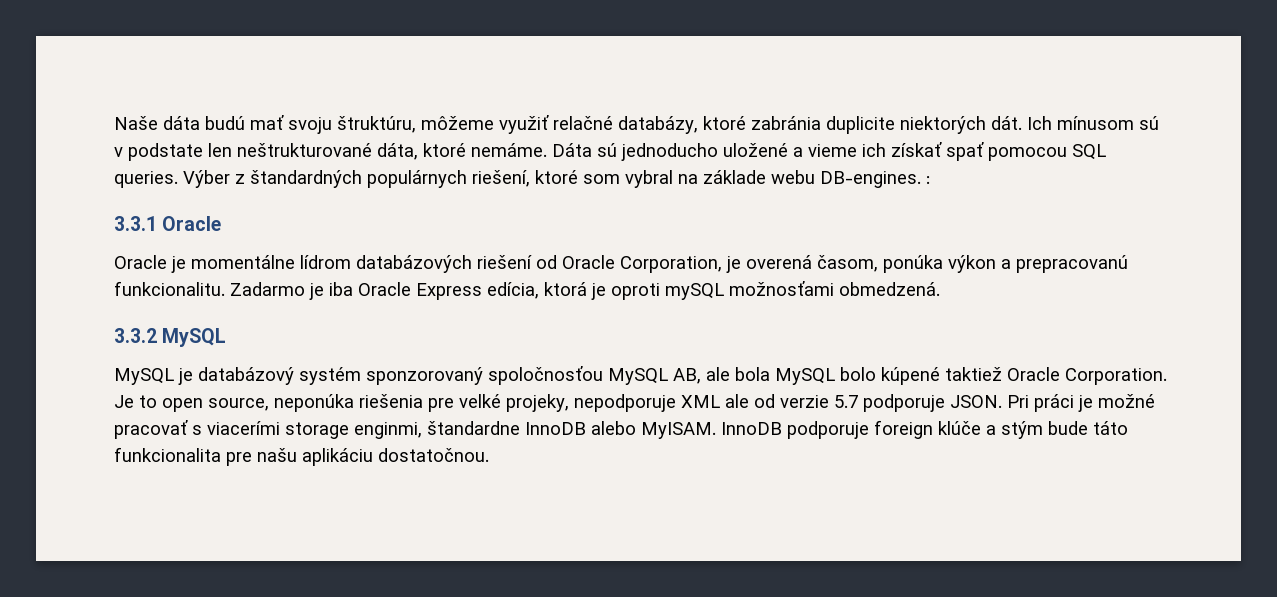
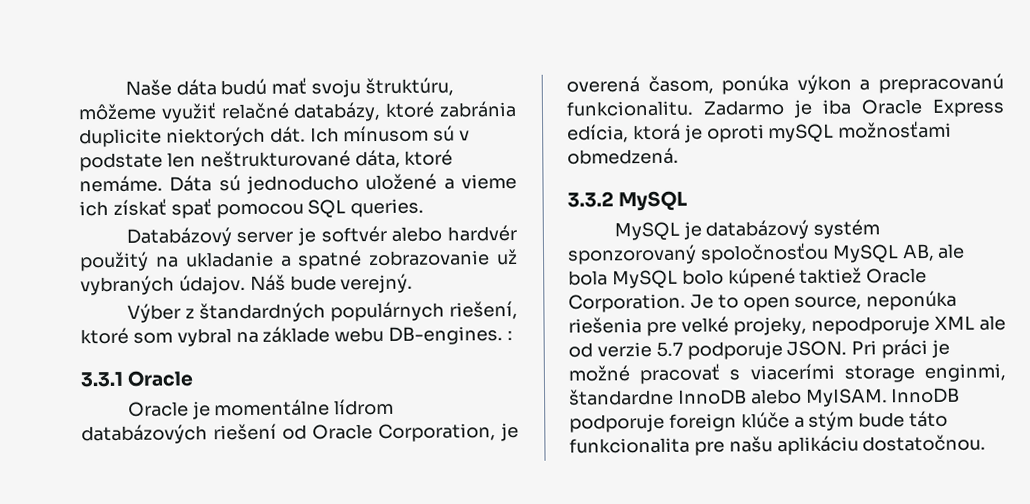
(178, 179) none -> [125,224,517,247] [79,248,518,272] [80,273,414,296] // Databázový server je softvér alebo hardvér použitý na ukladanie a spatné zobrazovanie už vybraných údajov. Náš bude verejný. //

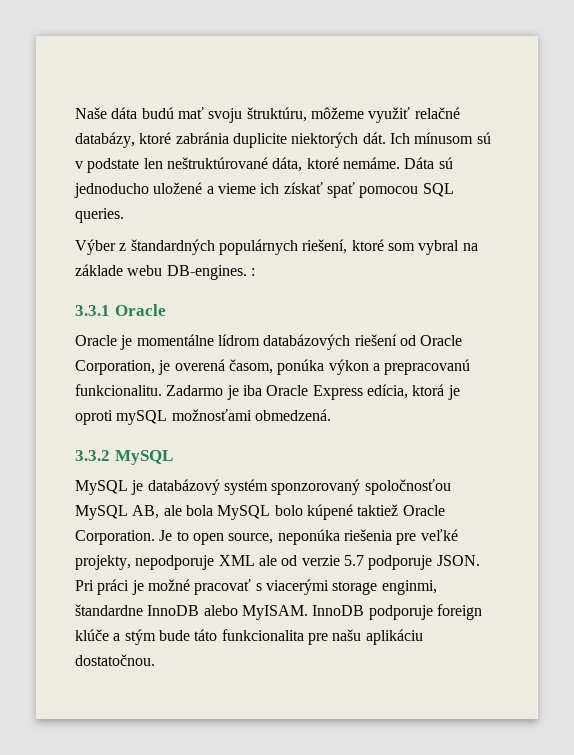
[199,150,351,168] neštrukturované -> [166,157,268,169] neštruktúrované
[125,224,517,247] [79,248,518,272] [80,273,414,296] // Databázový server je softvér alebo hardvér použitý na ukladanie a spatné zobrazovanie už vybraných údajov. Náš bude verejný. -> (124, 215) none
[681,316,807,336] velké projeky, -> [420,529,458,541] [75,555,131,570] veľké projekty,
[749,363,835,381] viacerími -> [265,579,329,595] viacerými

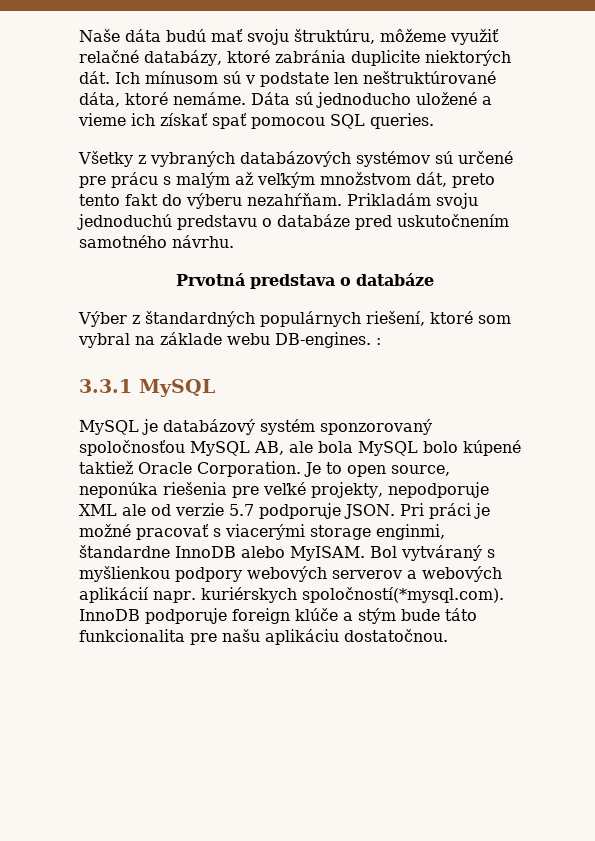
(124, 215) none -> [78,151,513,167] [79,172,495,188] [79,193,478,209] [77,214,509,230] [79,235,234,248] [175,273,434,289] // Všetky z vybraných databázových systémov sú určené pre prácu s malým až veľkým množstvom dát, preto tento fakt do výberu nezahŕňam. Prikladám svoju jednoduchú predstavu o databáze pred uskutočnením samotného návrhu. // Prvotná predstava o databáze
[114,304,166,316] [75,334,463,350] [75,359,471,375] [75,384,460,400] [75,409,331,425] [75,450,110,461] Oracle // Oracle je momentálne lídrom databázových riešení od Oracle Corporation, je overená časom, ponúka výkon a prepracovanú funkcionalitu. Zadarmo je iba Oracle Express edícia, ktorá je oproti mySQL možnosťami obmedzená. // 3.3.2 -> (132, 386) none
(308, 612) none -> [370,545,495,561] [79,566,502,582] [79,587,504,603] Bol vytváraný s myšlienkou podpory webových serverov a webových aplikácií napr. kuriérskych spoločností(*mysql.com).

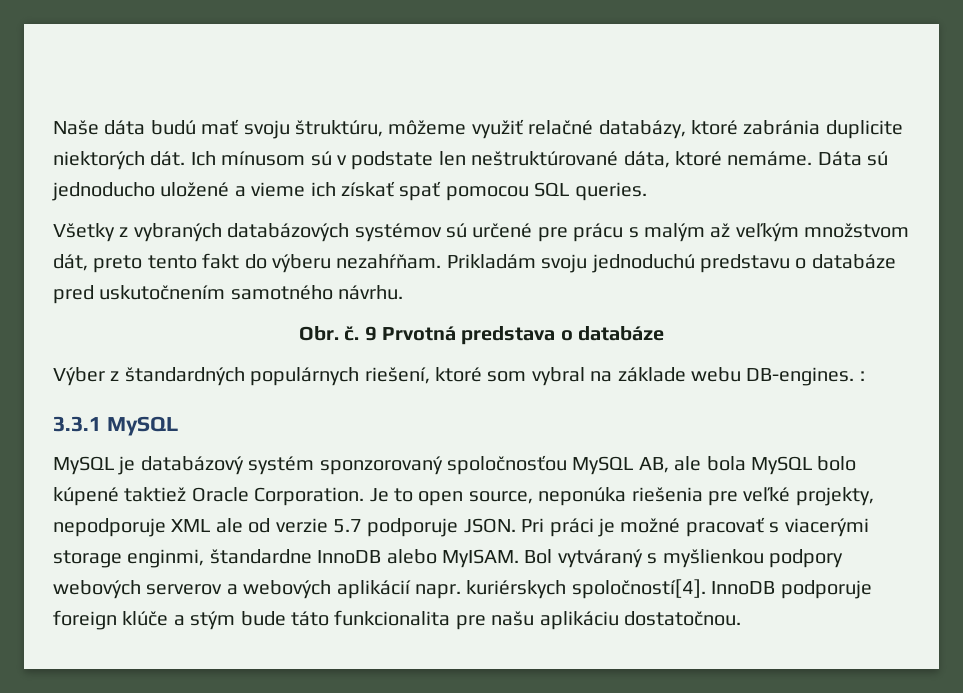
(234, 241) none -> [298,326,377,341] Obr. č. 9
[301,587,504,603] spoločností(*mysql.com). -> [571,579,706,599] spoločností[4].

